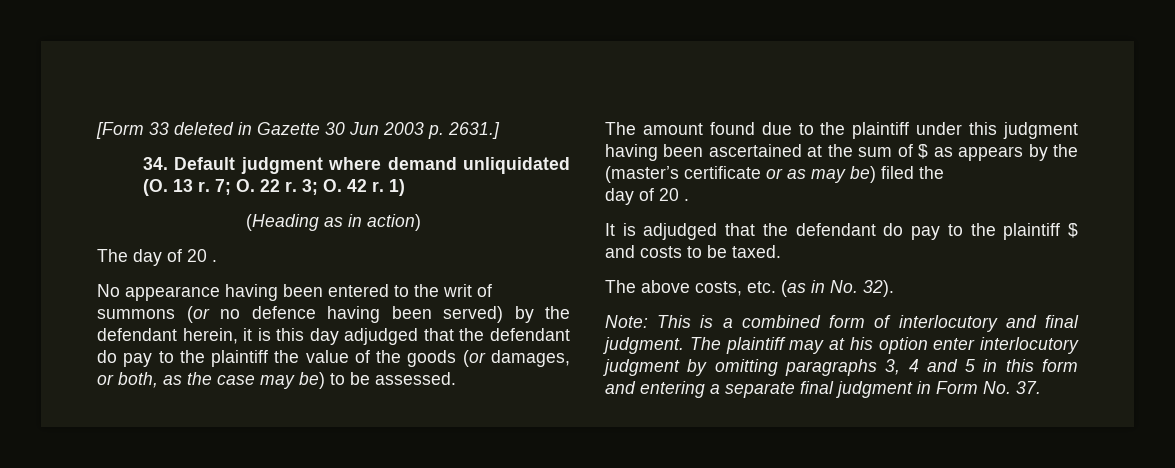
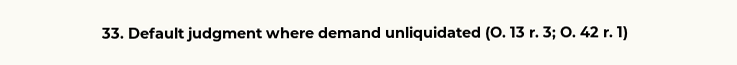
[96,122,500,139] [142,157,168,170] [Form 33 deleted in Gazette 30 Jun 2003 p. 2631.] // 34. -> [99,27,125,39] 33.
[214,179,297,195] 7; O. 22 r. -> (540, 33) none
[246,214,421,231] [97,249,217,266] [97,284,492,301] [97,306,570,323] [97,328,570,345] [97,350,570,367] [97,372,456,389] [605,122,1078,139] [605,144,1078,161] [605,166,944,183] [605,188,689,205] [605,223,1078,240] [605,245,781,258] [605,280,894,297] [605,315,1079,332] [603,337,1079,354] [603,359,1078,376] [605,381,1041,398] // (Heading as in action) // The day of 20 . // No appearance having been entered to the writ of summons (or no defence having been served) by the defendant herein, it is this day adjudged that the defendant do pay to the plaintiff the value of the goods (or damages, or both, as the case may be) to be assessed. // The amount found due to the plaintiff under this judgment having been ascertained at the sum of $ as appears by the (master’s certificate or as may be) filed the // day of 20 . // It is adjudged that the defendant do pay to the plaintiff $ and costs to be taxed. // The above costs, etc. (as in No. 32). // Note: This is a combined form of interlocutory and final judgment. The plaintiff may at his option enter interlocutory judgment by omitting paragraphs 3, 4 and 5 in this form and entering a separate final judgment in Form No. 37. -> (629, 33) none

